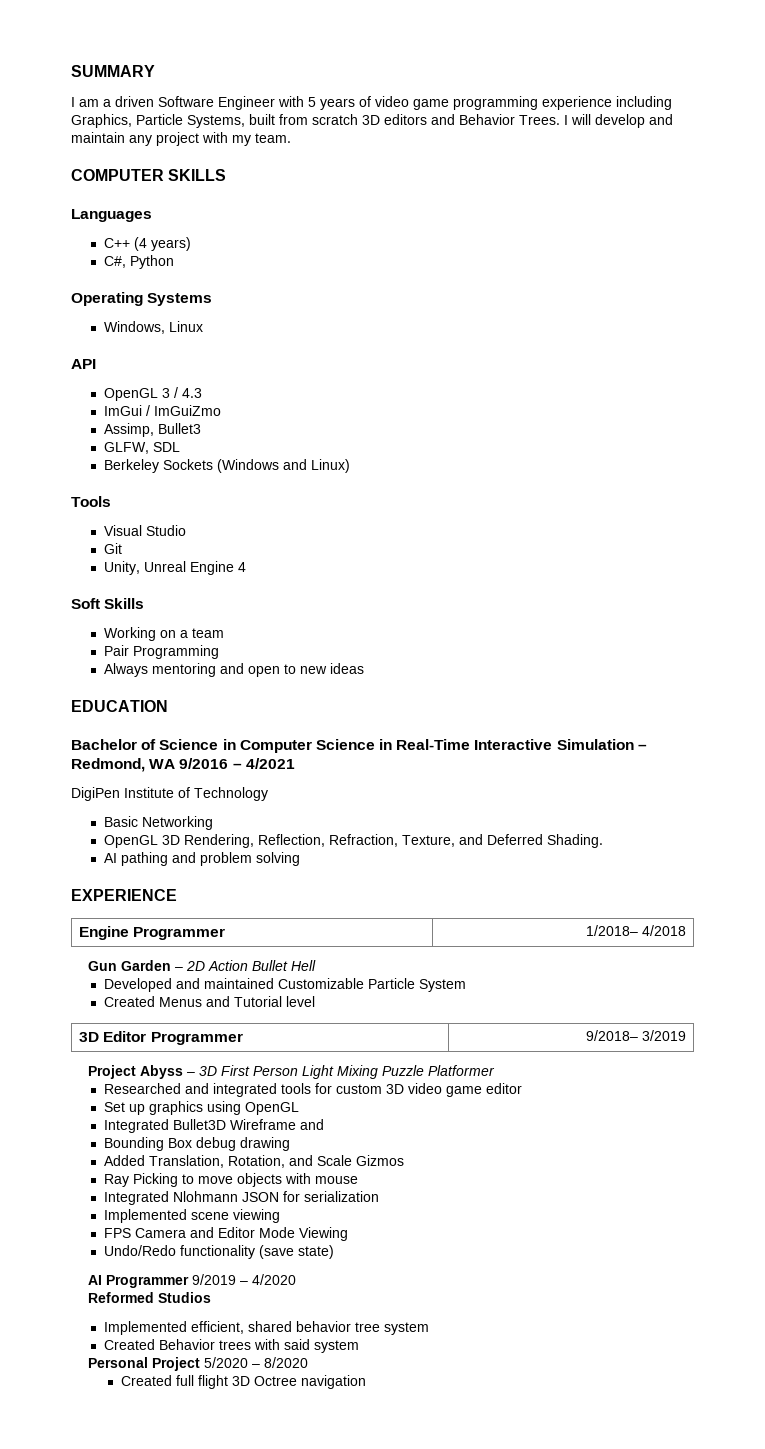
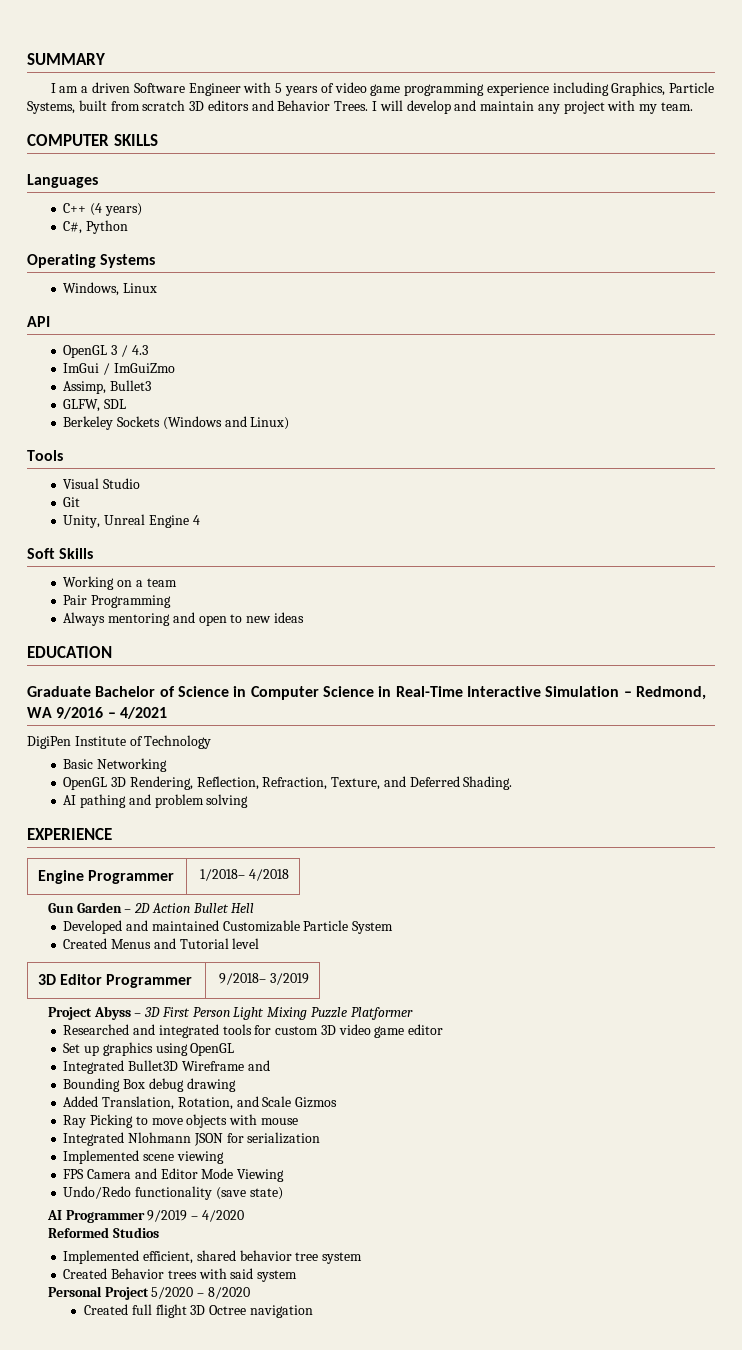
(168, 706) none -> [27,686,91,697] Graduate

